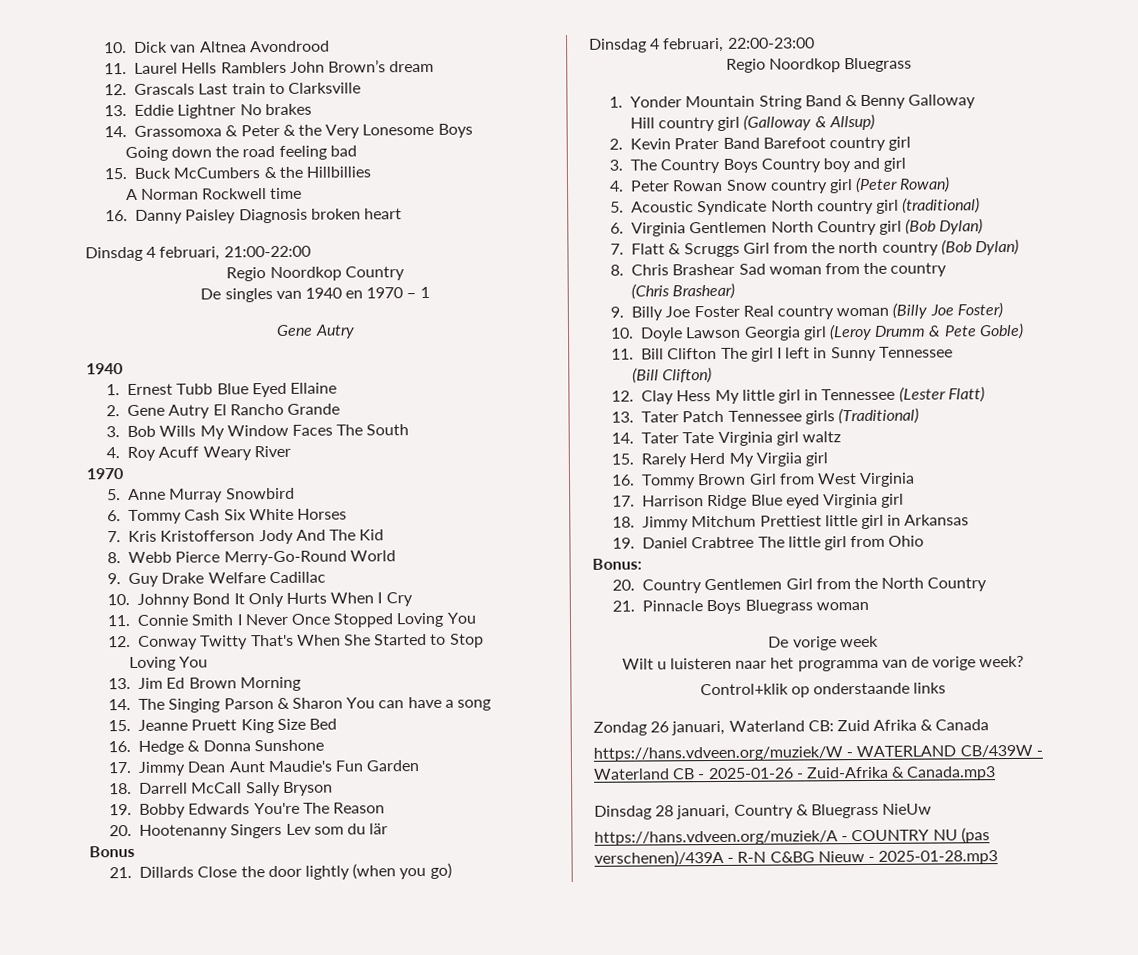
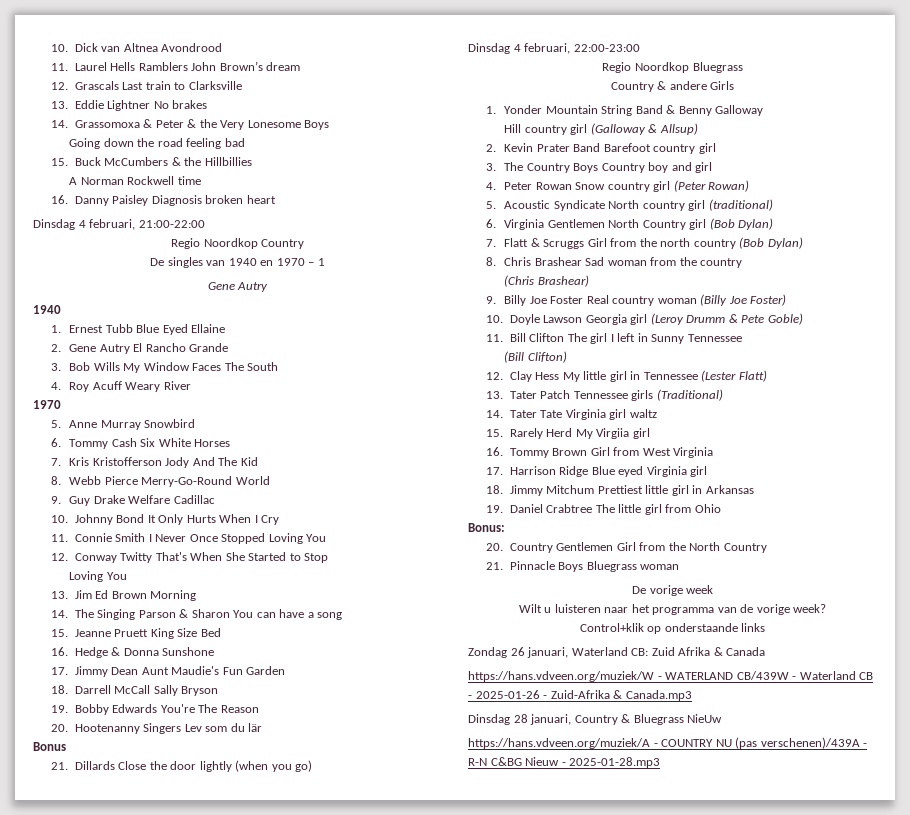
(913, 65) none -> [610,81,735,92] // Country & andere Girls

